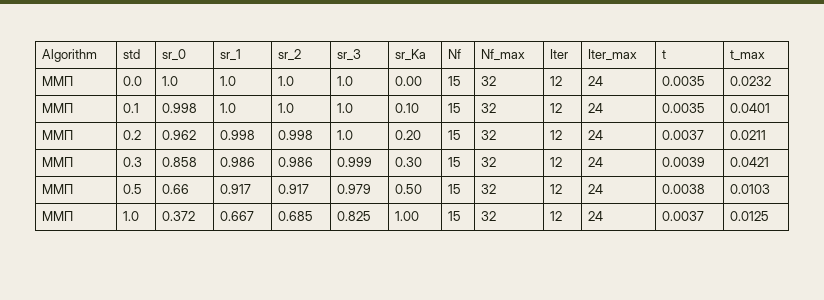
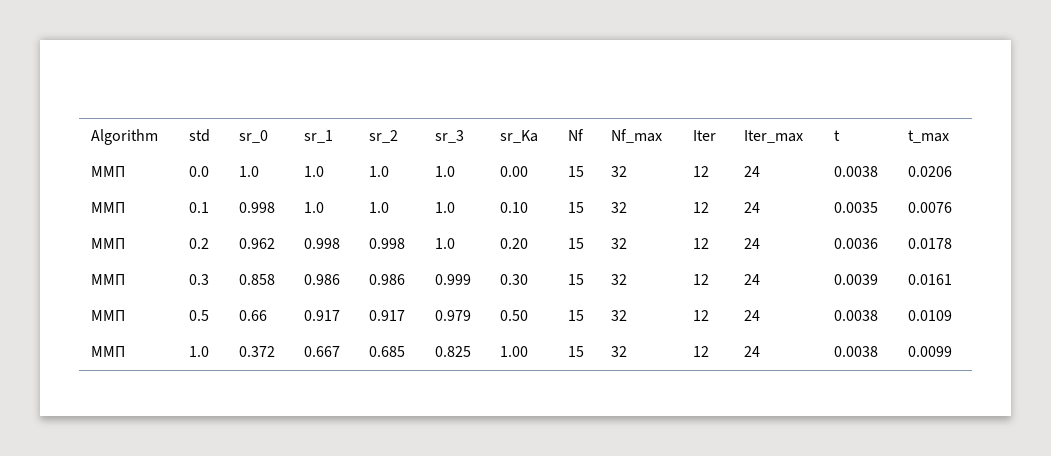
[662,76,706,86] [730,76,772,86] 0.0035 | 0.0232 -> [833,166,878,177] [907,166,952,177] 0.0038 | 0.0206
[730,103,771,113] 0.0401 -> [907,202,952,213] 0.0076
[662,130,705,140] [730,130,767,140] 0.0037 | 0.0211 -> [833,238,878,249] [907,238,952,249] 0.0036 | 0.0178
[730,157,770,167] 0.0421 -> [907,274,952,285] 0.0161
[730,184,771,194] 0.0103 -> [907,310,952,321] 0.0109
[662,211,705,221] [730,211,770,221] 0.0037 | 0.0125 -> [833,346,878,357] [907,346,952,357] 0.0038 | 0.0099

